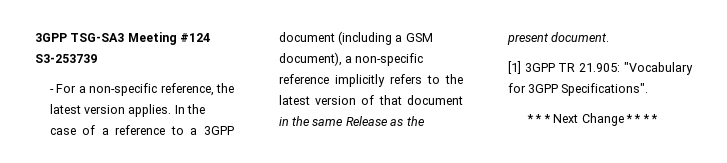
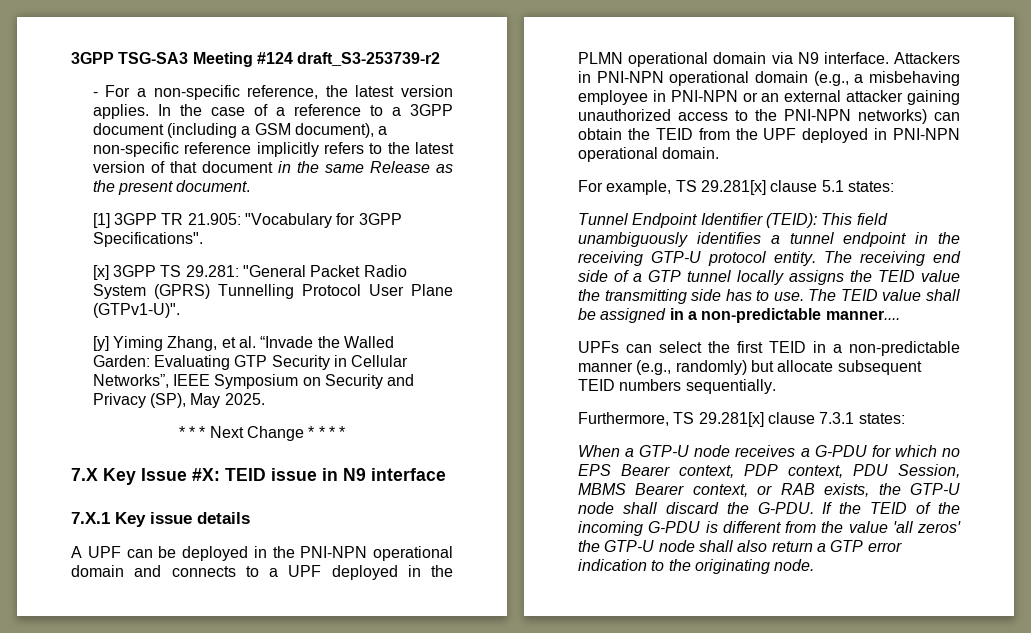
[35,54,97,63] S3-253739 -> [297,52,441,66] draft_S3-253739-r2
(649, 89) none -> [92,265,407,280] [92,284,453,299] [92,303,180,318] [92,336,394,351] [92,355,409,370] [92,374,415,389] [92,393,265,408] // [x] 3GPP TS 29.281: "General Packet Radio System (GPRS) Tunnelling Protocol User Plane (GTPv1-U)". // [y] Yiming Zhang, et al. “Invade the Walled Garden: Evaluating GTP Security in Cellular Networks”, IEEE Symposium on Security and Privacy (SP), May 2025.
(658, 118) none -> [71,468,446,485] [71,512,250,527] [71,546,453,561] [71,565,453,580] [578,52,961,67] [578,71,961,86] [578,90,960,105] [578,109,960,124] [578,128,960,143] [578,147,720,162] [578,180,894,195] [578,213,888,228] [578,232,960,247] [578,251,961,266] [578,270,960,285] [578,289,960,304] [578,308,900,323] [578,341,960,356] [578,360,922,375] [578,379,776,394] [578,412,905,427] [578,445,960,457] [578,464,960,478] [578,483,960,497] [578,502,960,514] [578,521,961,536] [578,540,902,552] [578,559,815,574] // 7.X Key Issue #X: TEID issue in N9 interface // 7.X.1 Key issue details // A UPF can be deployed in the PNI-NPN operational domain and connects to a UPF deployed in the PLMN operational domain via N9 interface. Attackers in PNI-NPN operational domain (e.g., a misbehaving employee in PNI-NPN or an external attacker gaining unauthorized access to the PNI-NPN networks) can obtain the TEID from the UPF deployed in PNI-NPN operational domain. // For example, TS 29.281[x] clause 5.1 states: // Tunnel Endpoint Identifier (TEID): This field unambiguously identifies a tunnel endpoint in the receiving GTP-U protocol entity. The receiving end side of a GTP tunnel locally assigns the TEID value the transmitting side has to use. The TEID value shall be assigned in a non-predictable manner.... // UPFs can select the first TEID in a non-predictable manner (e.g., randomly) but allocate subsequent TEID numbers sequentially. // Furthermore, TS 29.281[x] clause 7.3.1 states: // When a GTP-U node receives a G-PDU for which no EPS Bearer context, PDP context, PDU Session, MBMS Bearer context, or RAB exists, the GTP-U node shall discard the G-PDU. If the TEID of the incoming G-PDU is different from the value 'all zeros' the GTP-U node shall also return a GTP error indication to the originating node.

